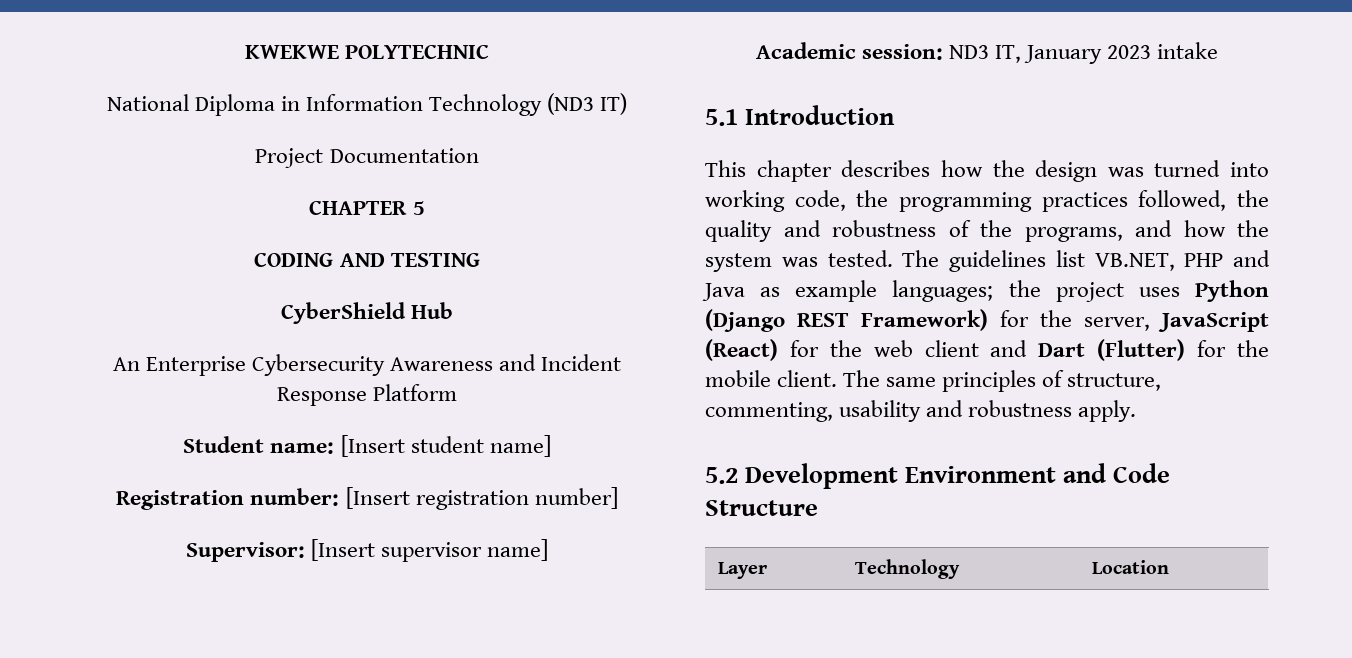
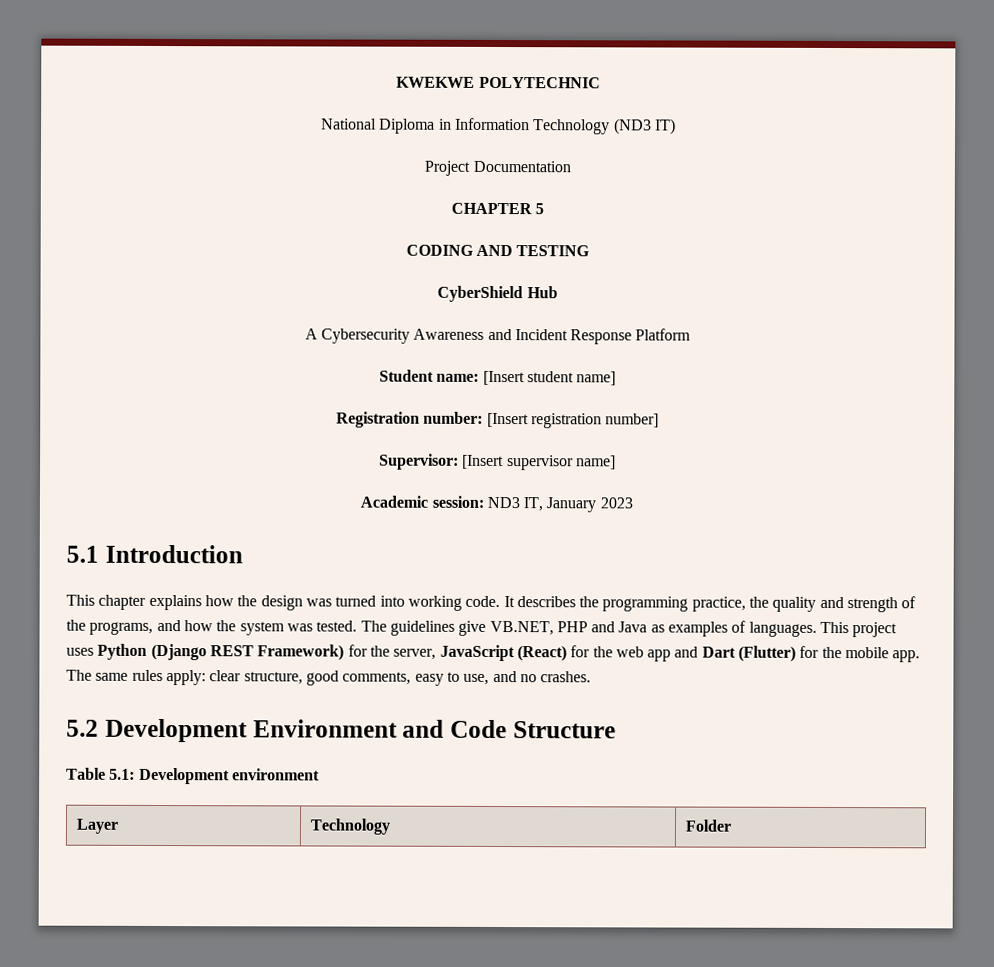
[112,356,246,376] An Enterprise -> [304,328,318,340] A
[1157,42,1219,59] intake -> (633, 503) none
[841,160,931,177] describes -> [148,594,202,611] explains
[794,190,1227,212] code, the programming practices followed, -> [465,595,746,612] code. It describes the programming practice,
[832,220,936,237] robustness -> [847,597,899,613] strength
[1055,250,1085,267] list -> [458,620,487,636] give
[795,280,1041,302] example languages; the -> [668,620,850,637] examples of languages. This
[924,340,979,357] client -> [647,649,672,662] app
[777,370,838,387] client. -> [892,650,921,663] app.
[942,370,1162,392] [705,400,1137,422] principles of structure, commenting, usability and robustness apply. -> [131,669,592,686] rules apply: clear structure, good comments, easy to use, and no crashes.
(818, 508) none -> [66,767,320,785] // Table 5.1: Development environment
[1091,560,1169,574] Location -> [684,819,732,832] Folder

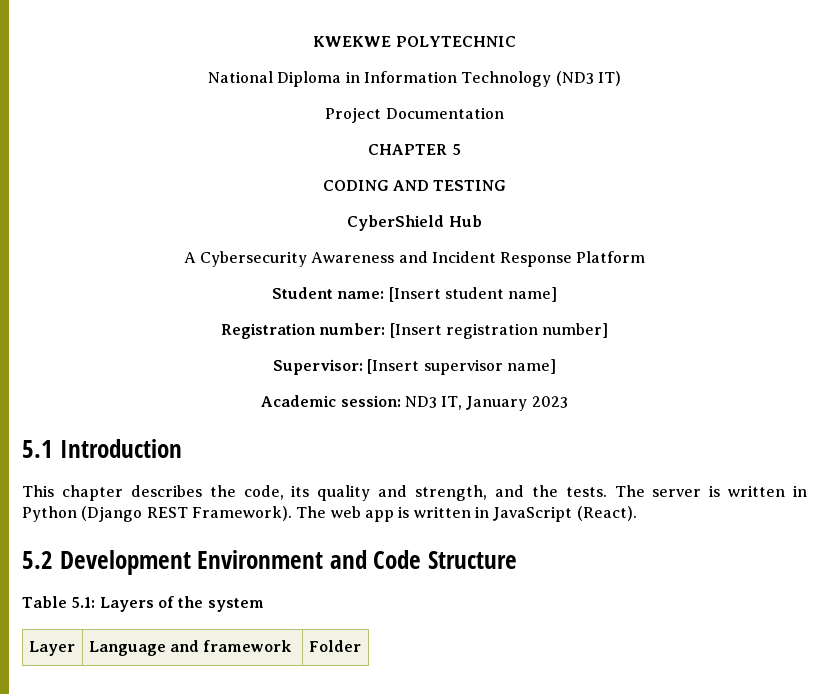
[148,594,917,613] [66,619,898,638] [66,643,921,663] [66,669,592,686] explains how the design was turned into working code. It describes the programming practice, the quality and strength of the programs, and how the system was tested. The guidelines give VB.NET, PHP and Java as examples of languages. This project uses Python (Django REST Framework) for the server, JavaScript (React) for the web app and Dart (Flutter) for the mobile app. The same rules apply: clear structure, good comments, easy to use, and no crashes. -> [130,485,807,501] [22,506,637,522] describes the code, its quality and strength, and the tests. The server is written in Python (Django REST Framework). The web app is written in JavaScript (React).
[138,767,320,785] [75,818,119,834] [309,818,391,835] Development environment // Layer | Technology -> [99,596,264,612] [28,641,75,656] [88,640,292,656] Layers of the system // Layer | Language and framework

